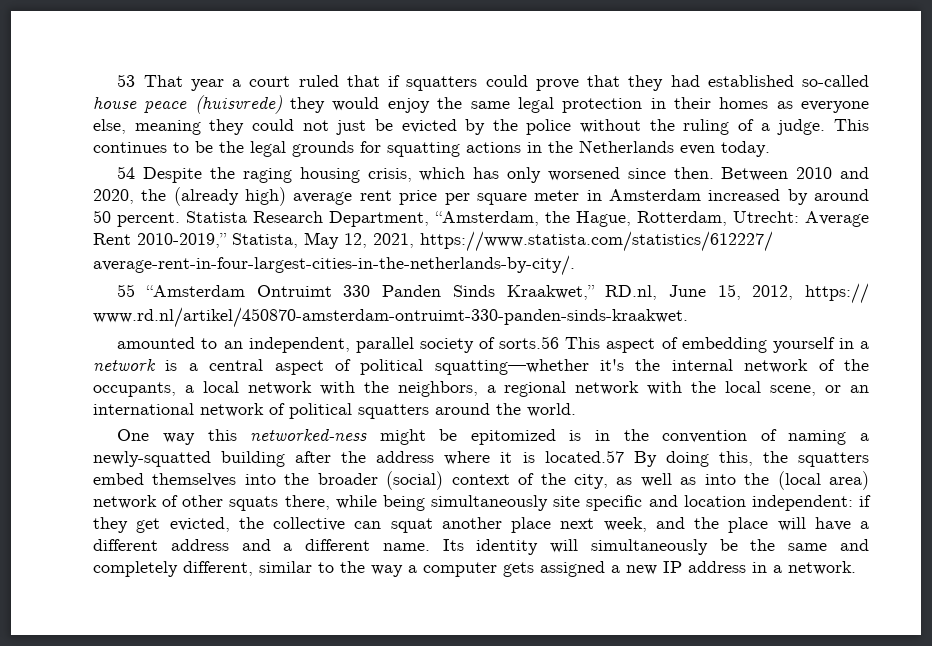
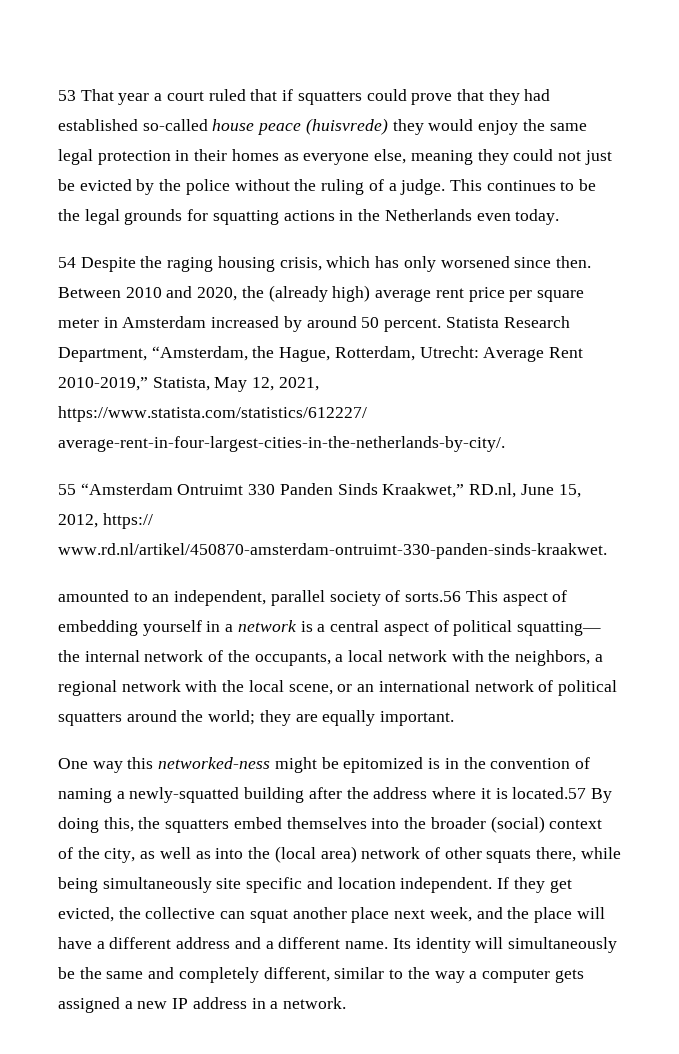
[434,359,625,375] squatting—whether it's -> [516,621,601,636] squatting—
[527,403,576,417] world. -> [208,710,455,726] world; they are equally important.
[751,495,872,511] independent: if -> [400,877,510,893] independent. If

